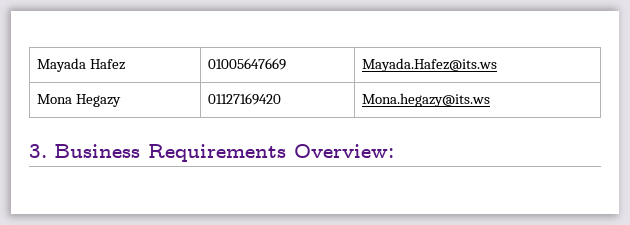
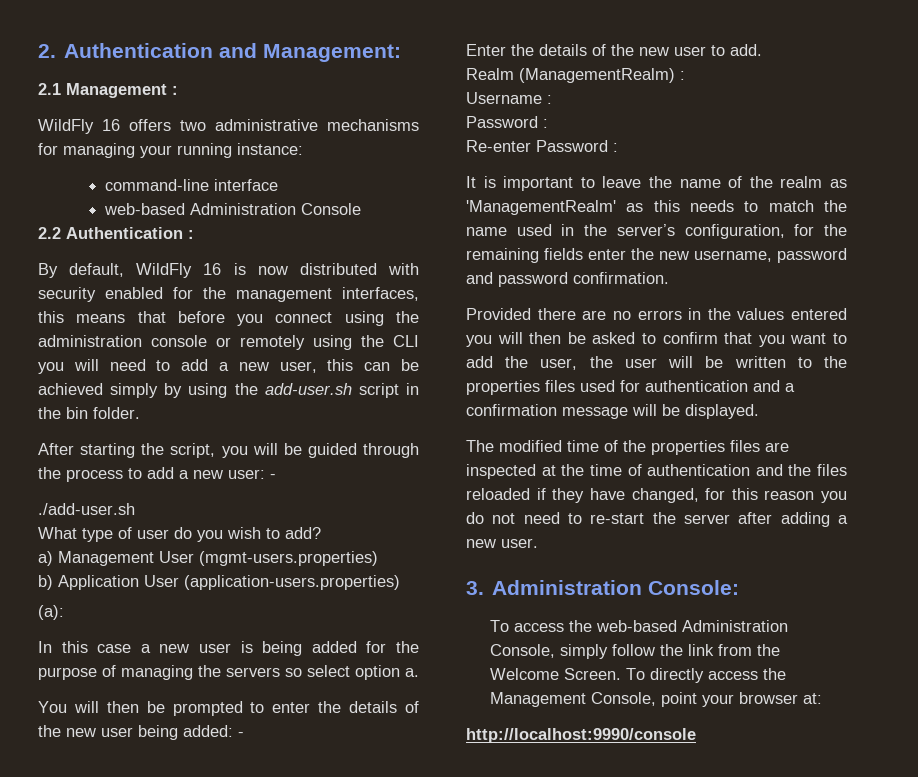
[37,58,126,72] [208,58,287,70] [362,58,498,72] [37,94,122,107] [208,93,282,105] [362,93,491,107] [29,144,395,162] Mayada Hafez | 01005647669 | Mayada.Hafez@its.ws // Mona Hegazy | 01127169420 | Mona.hegazy@its.ws // 3. Business Requirements Overview: -> [38,43,402,62] [38,83,178,98] [38,119,419,134] [38,143,303,158] [104,179,278,191] [103,203,361,215] [38,227,194,239] [38,263,419,278] [38,287,419,302] [38,311,419,326] [38,335,419,350] [38,359,420,374] [38,383,419,398] [38,407,140,419] [38,443,419,458] [38,467,276,482] [38,503,135,515] [38,527,321,542] [38,551,378,566] [38,575,400,590] [38,605,64,620] [38,641,419,656] [38,665,419,680] [38,701,420,716] [38,725,244,740] [466,44,762,56] [466,68,685,83] [466,92,552,104] [466,116,548,128] [466,140,618,152] [466,176,847,191] [466,200,847,215] [466,224,847,239] [466,248,847,263] [466,272,669,287] [466,308,847,320] [466,332,847,347] [466,356,847,370] [466,380,795,395] [466,404,759,419] [466,440,789,455] [466,464,847,479] [466,488,847,503] [466,512,848,527] [466,538,538,548] [466,580,740,595] [490,620,789,632] [490,644,781,659] [490,668,787,683] [490,692,823,707] [466,728,696,743] 2. Authentication and Management: // 2.1 Management : // WildFly 16 offers two administrative mechanisms for managing your running instance: // command-line interface // web-based Administration Console // 2.2 Authentication : // By default, WildFly 16 is now distributed with security enabled for the management interfaces, this means that before you connect using the administration console or remotely using the CLI you will need to add a new user, this can be achieved simply by using the add-user.sh script in the bin folder. // After starting the script, you will be guided through the process to add a new user: - // ./add-user.sh // What type of user do you wish to add? // a) Management User (mgmt-users.properties) // b) Application User (application-users.properties) // (a): // In this case a new user is being added for the purpose of managing the servers so select option a. // You will then be prompted to enter the details of the new user being added: - // Enter the details of the new user to add. // Realm (ManagementRealm) : // Username : // Password : // Re-enter Password : // It is important to leave the name of the realm as 'ManagementRealm' as this needs to match the name used in the server’s configuration, for the remaining fields enter the new username, password and password confirmation. // Provided there are no errors in the values entered you will then be asked to confirm that you want to add the user, the user will be written to the properties files used for authentication and a confirmation message will be displayed. // The modified time of the properties files are inspected at the time of authentication and the files reloaded if they have changed, for this reason you do not need to re-start the server after adding a new user. // 3. Administration Console: // To access the web-based Administration Console, simply follow the link from the Welcome Screen. To directly access the Management Console, point your browser at: // http://localhost:9990/console

